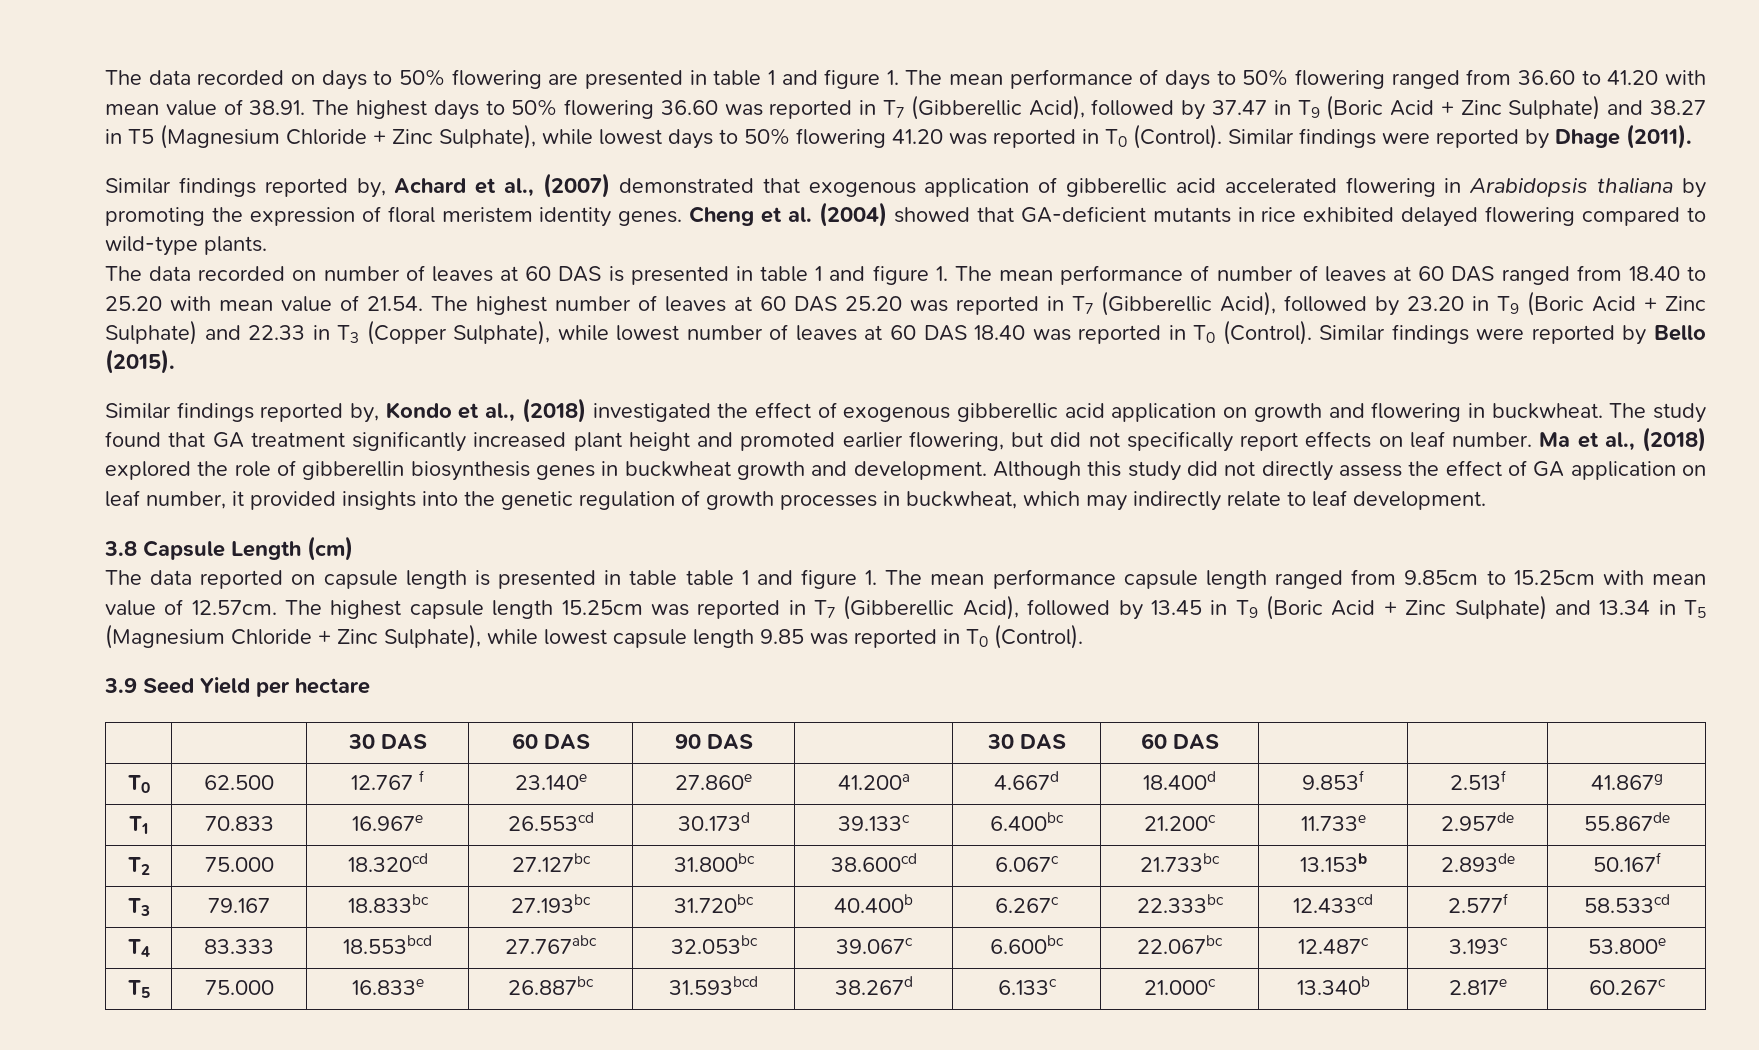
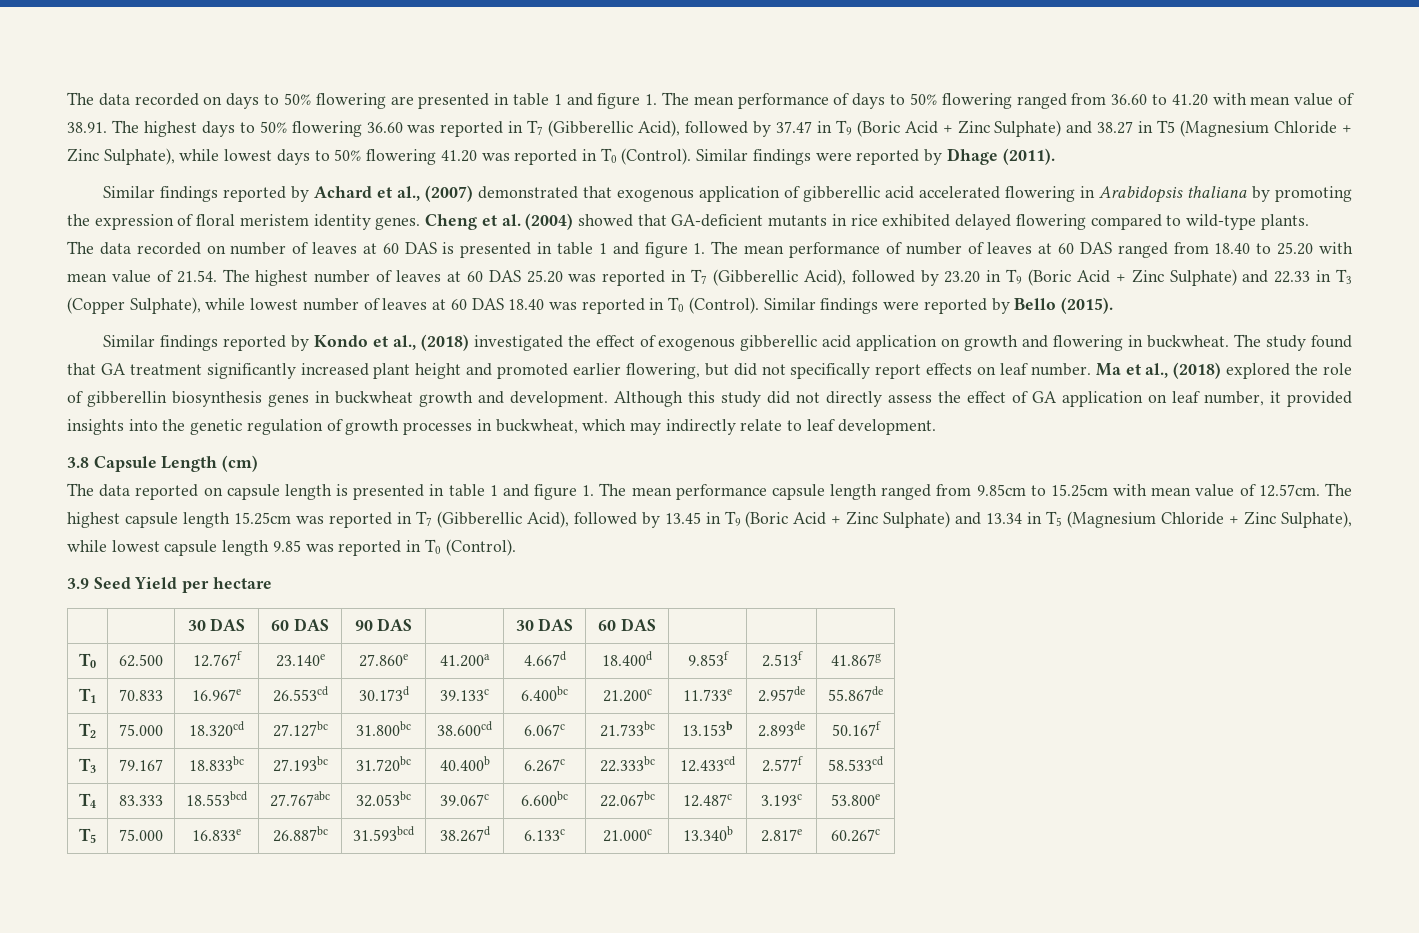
[356,178,386,198] by, -> [290,186,309,202] by
[350,403,380,423] by, -> [290,335,309,351] by
[685,570,734,586] table -> (485, 490) none
[351,770,424,790] 12.767 f -> [192,651,242,667] 12.767f

